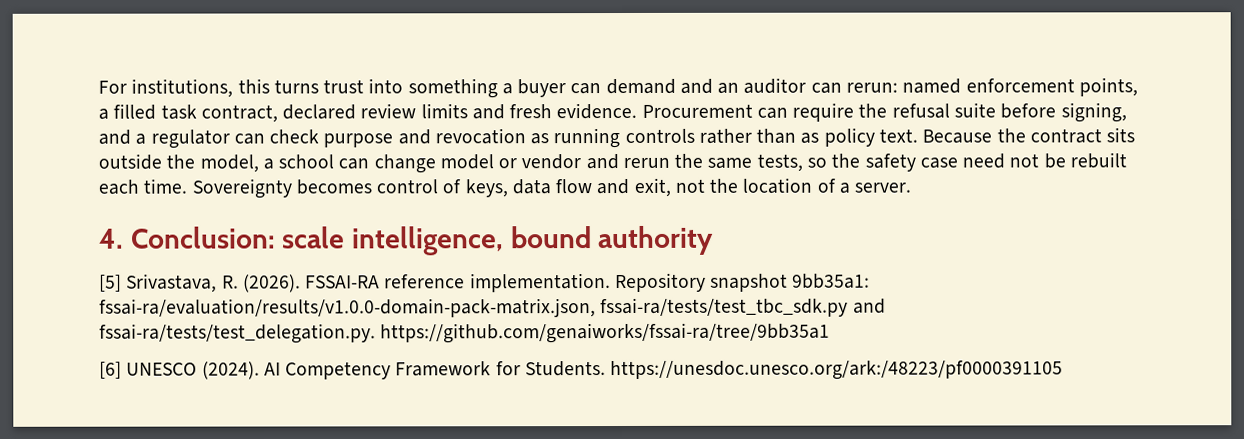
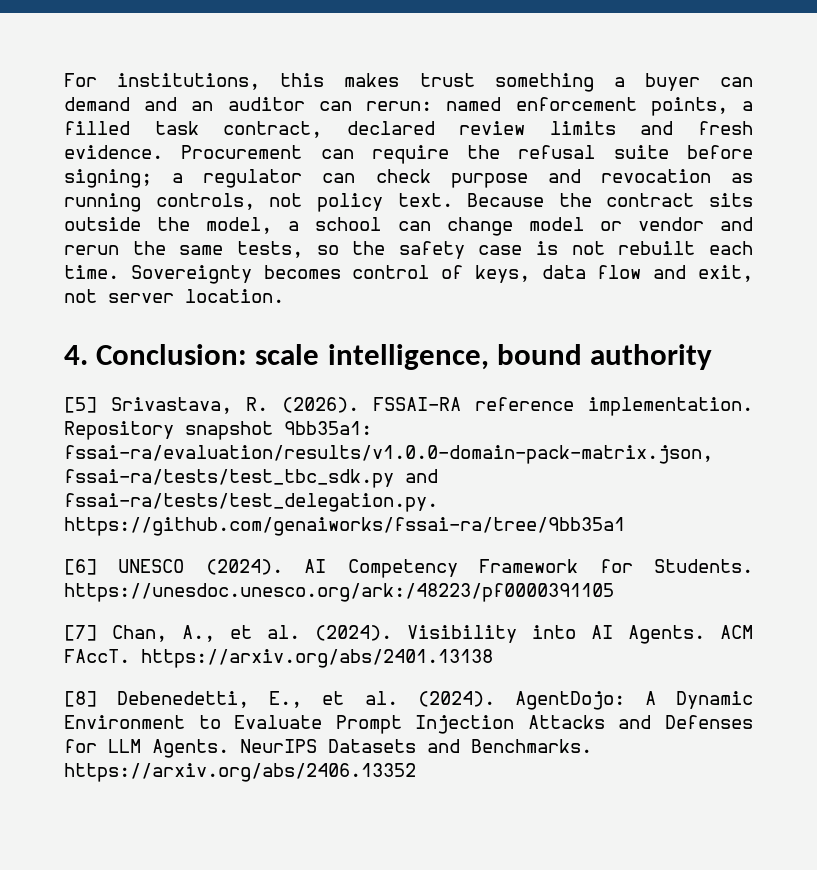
[273,78,404,94] turns trust into -> [344,73,475,87] makes trust
[1060,102,1127,123] [98,129,131,145] signing, and -> [64,169,152,188] signing;
[624,128,820,144] controls rather than as -> [155,193,303,210] controls, not
[962,153,1066,169] need not be -> [536,241,605,255] is not
[709,177,912,194] the location of a server. -> [108,289,284,303] server location.
(1064, 370) none -> [64,625,753,644] [64,649,493,668] [64,691,753,710] [64,715,753,734] [64,739,592,758] [64,763,416,782] // [7] Chan, A., et al. (2024). Visibility into AI Agents. ACM FAccT. https://arxiv.org/abs/2401.13138 // [8] Debenedetti, E., et al. (2024). AgentDojo: A Dynamic Environment to Evaluate Prompt Injection Attacks and Defenses for LLM Agents. NeurIPS Datasets and Benchmarks. https://arxiv.org/abs/2406.13352

